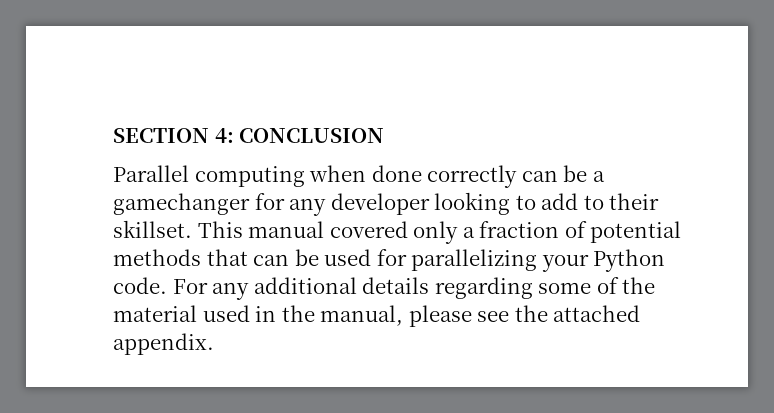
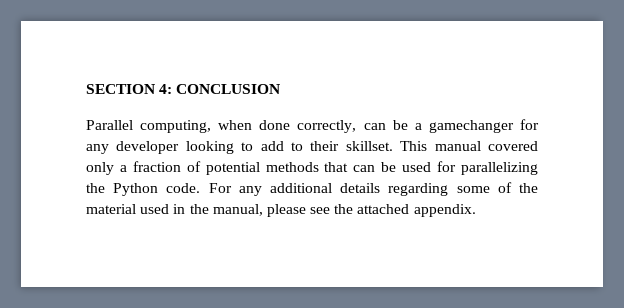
[194,166,305,187] computing -> [140,120,212,133] computing,
[427,165,518,188] correctly -> [297,120,357,133] correctly,
[541,254,589,272] your -> [86,183,105,193] the

